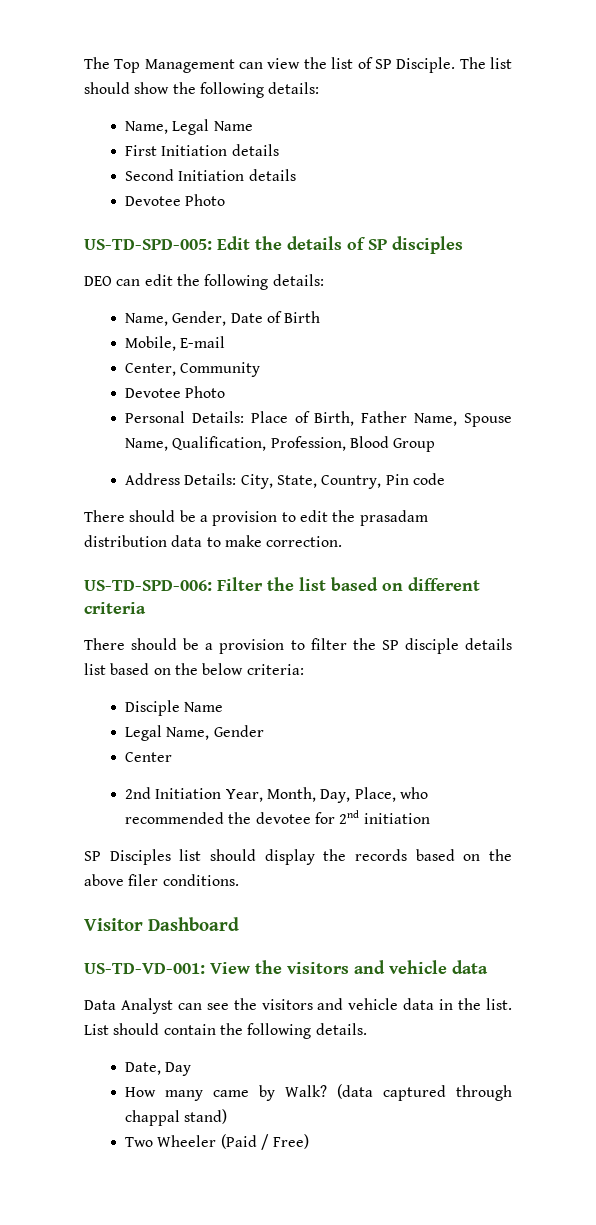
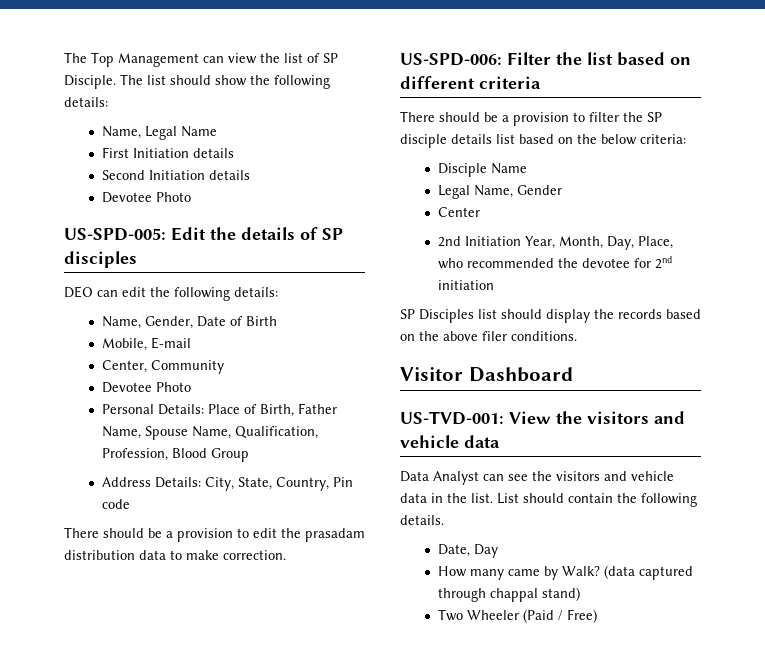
[84,239,212,250] US-TD-SPD-005: -> [64,228,166,241] US-SPD-005:
[84,580,212,591] US-TD-SPD-006: -> [400,53,502,66] US-SPD-006:
[84,963,205,974] US-TD-VD-001: -> [400,411,504,425] US-TVD-001:

